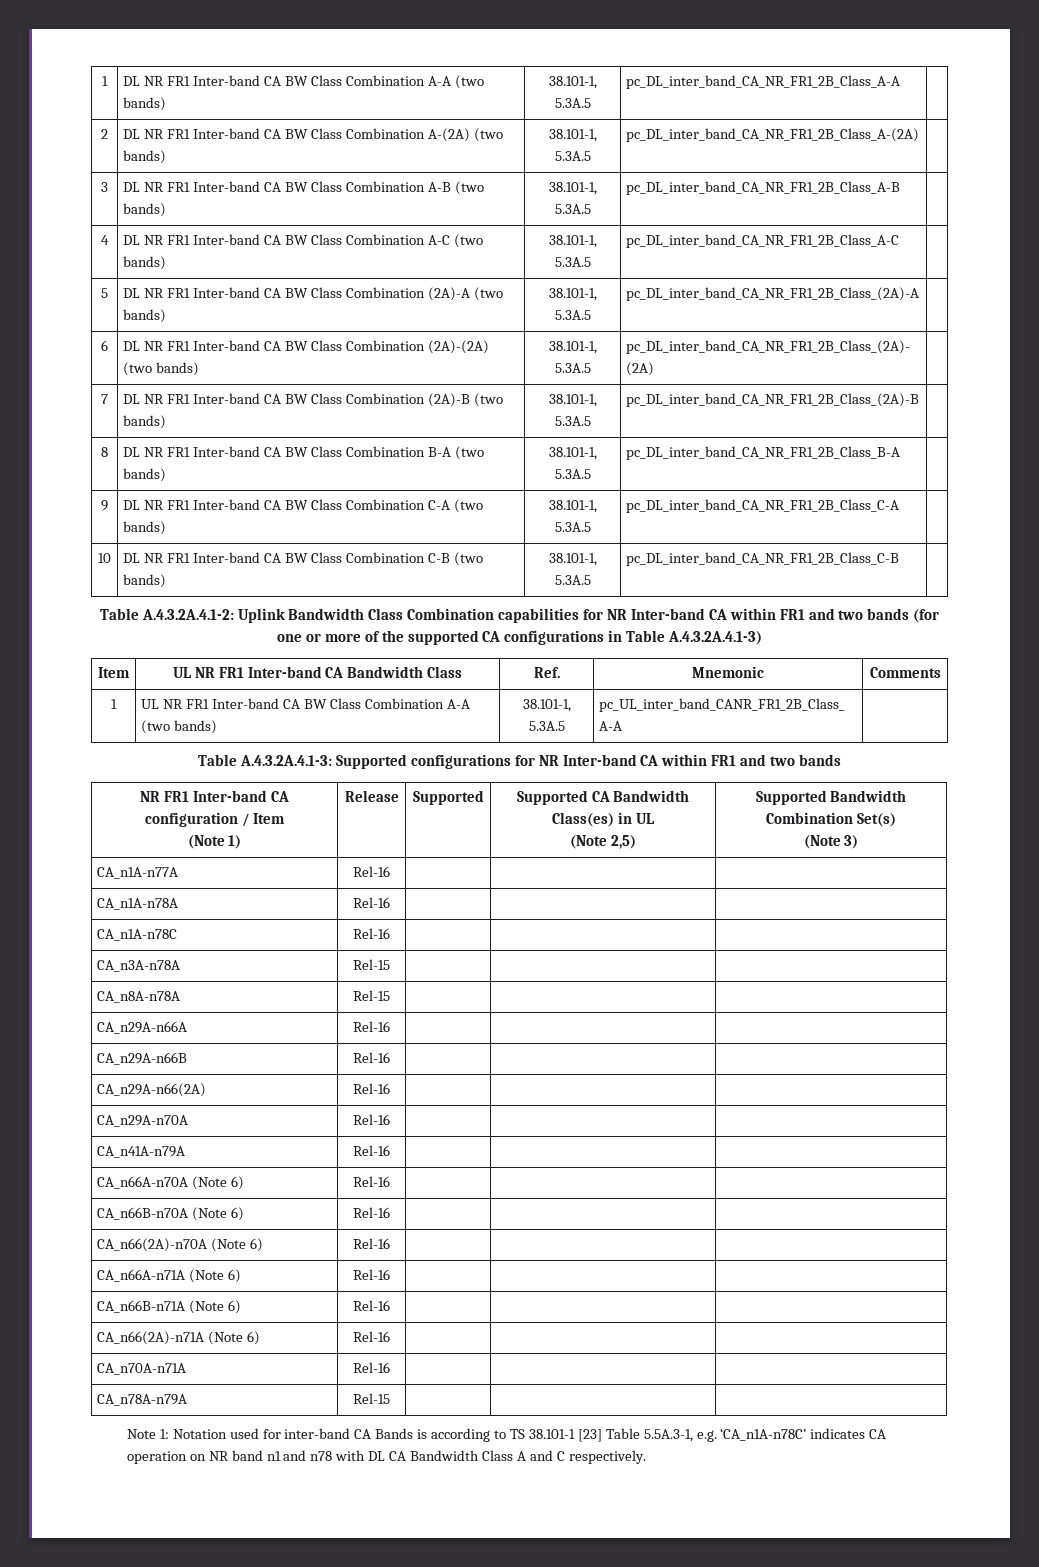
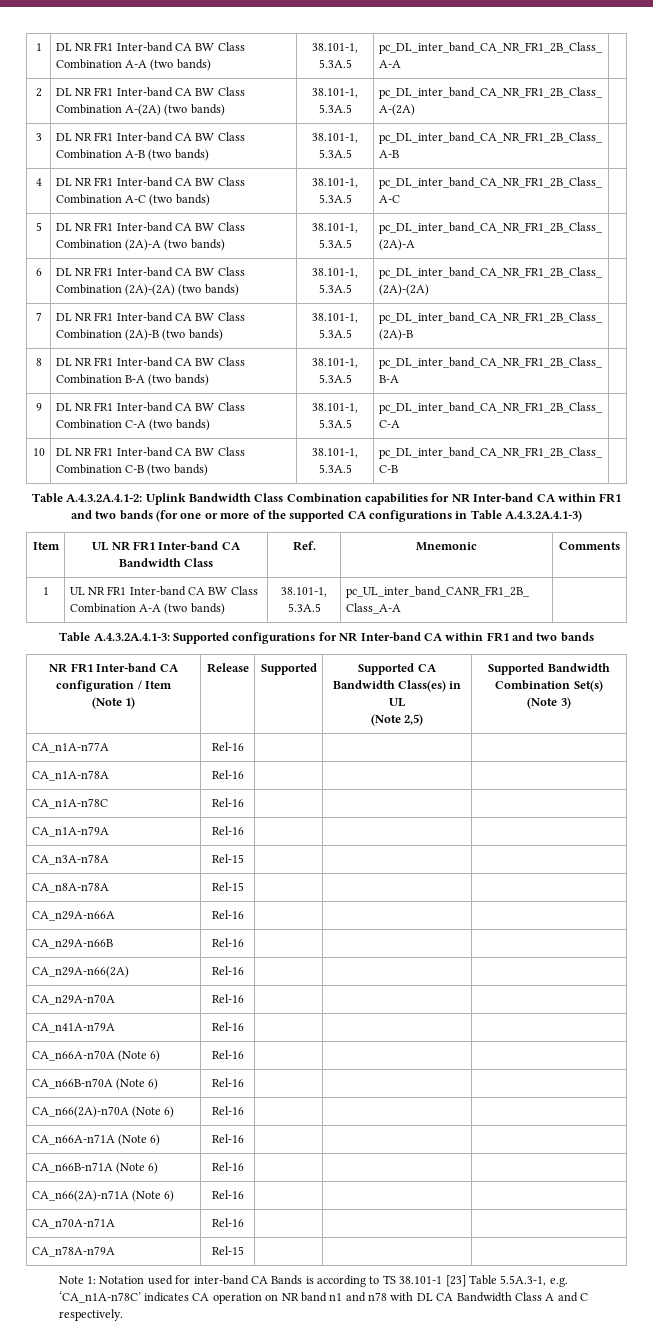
(390, 933) none -> [31,826,109,837] [211,826,244,835] // CA_n1A-n79A | Rel-16 | | |

